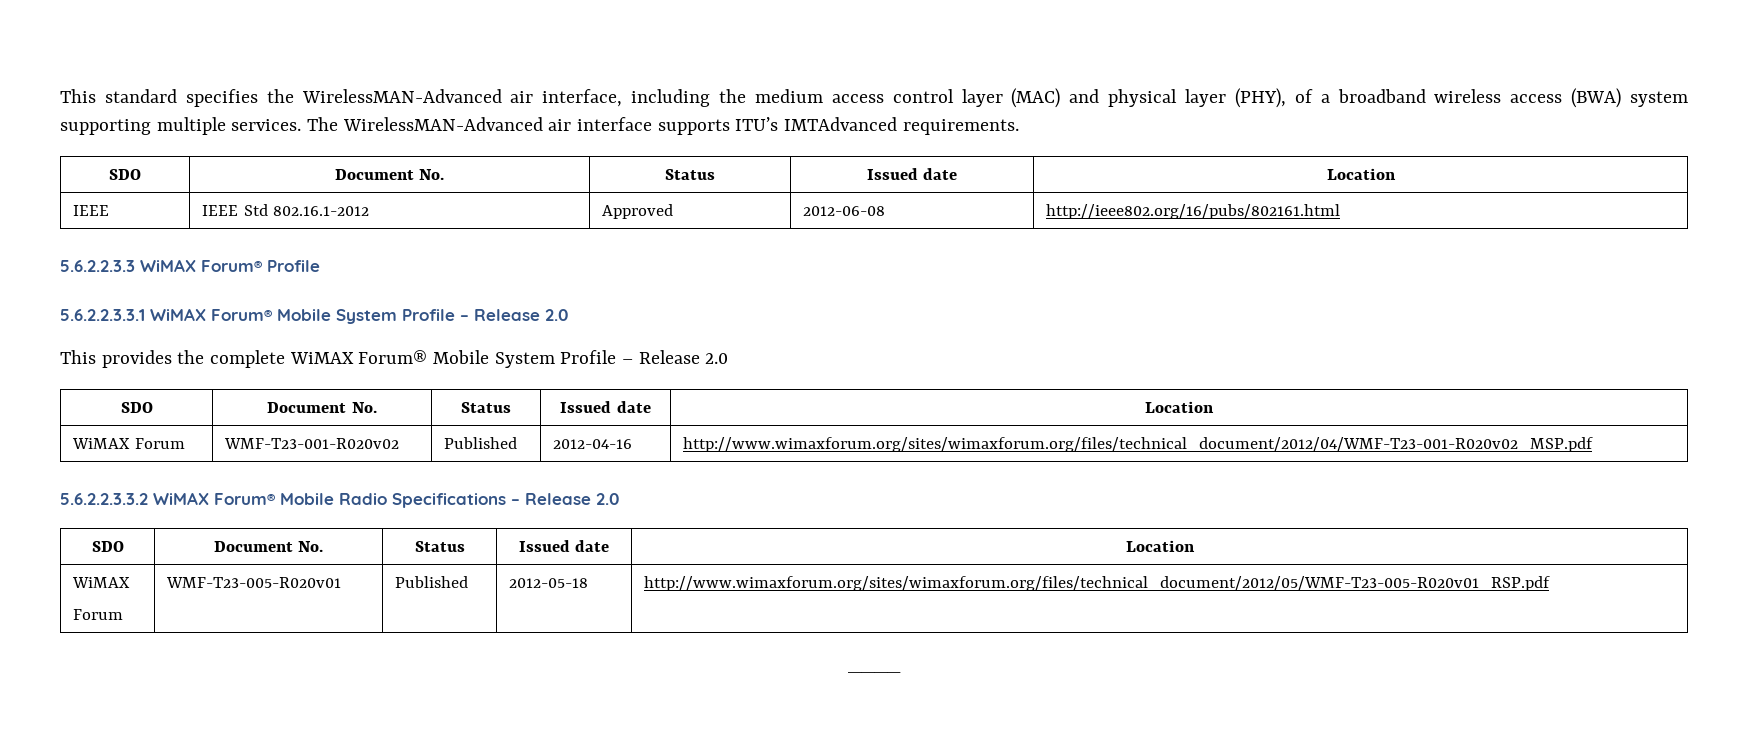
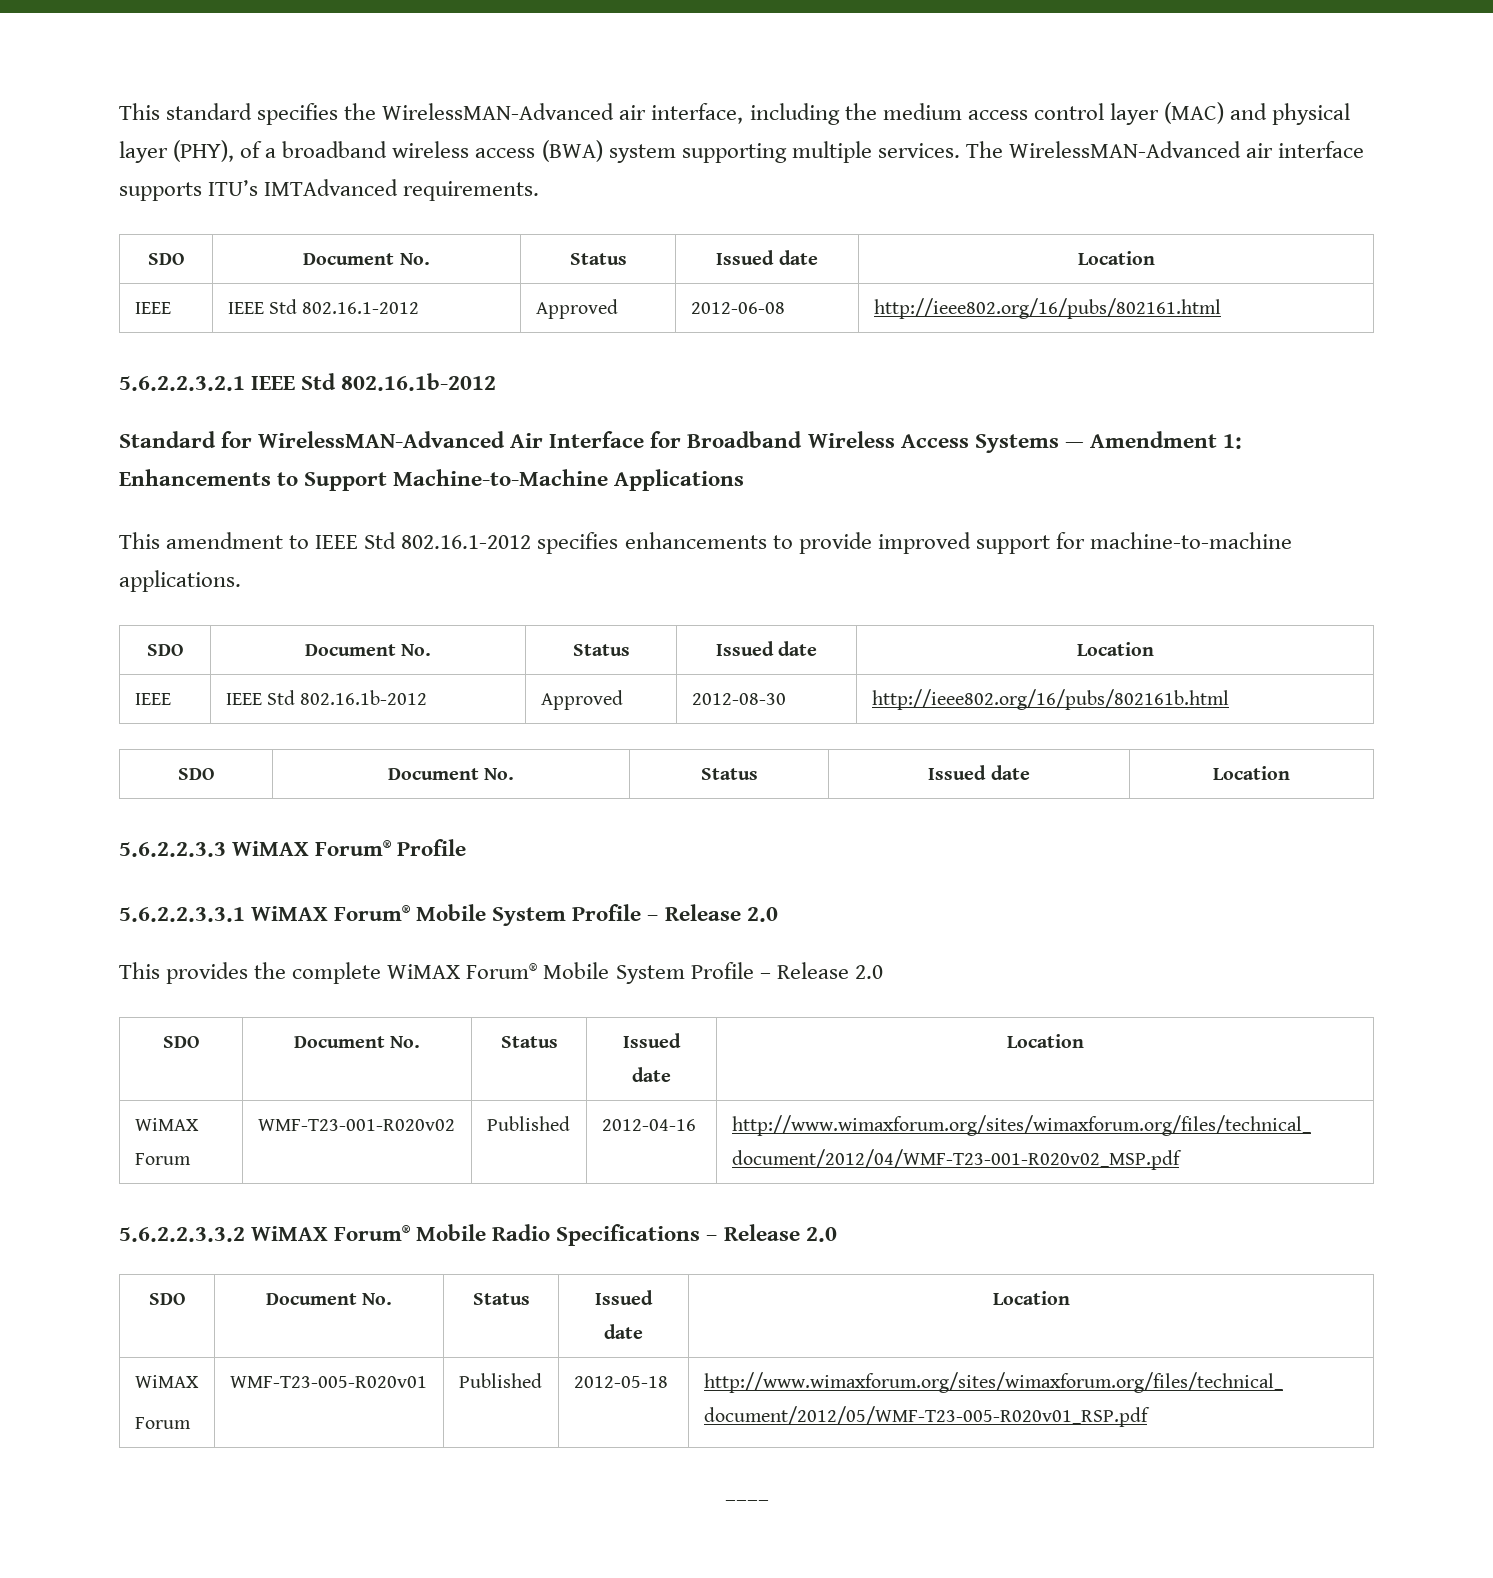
(1341, 211) none -> [119,373,497,391] [119,431,1242,453] [119,469,745,491] [119,532,1292,554] [119,570,241,592] [146,644,184,656] [304,644,432,656] [572,644,630,656] [715,641,818,656] [1076,642,1154,656] [134,693,171,705] [225,690,428,705] [540,690,623,710] [691,693,786,705] [871,689,1229,710] [177,768,215,780] [387,768,515,780] [700,768,758,780] [928,765,1030,780] [1213,766,1290,780] // 5.6.2.2.3.2.1 IEEE Std 802.16.1b-2012 // Standard for WirelessMAN-Advanced Air Interface for Broadband Wireless Access Systems — Amendment 1: Enhancements to Support Machine-to-Machine Applications // This amendment to IEEE Std 802.16.1-2012 specifies enhancements to provide improved support for machine-to-machine applications. // SDO | Document No. | Status | Issued date | Location // IEEE | IEEE Std 802.16.1b-2012 | Approved | 2012-08-30 | http://ieee802.org/16/pubs/802161b.html // SDO | Document No. | Status | Issued date | Location

